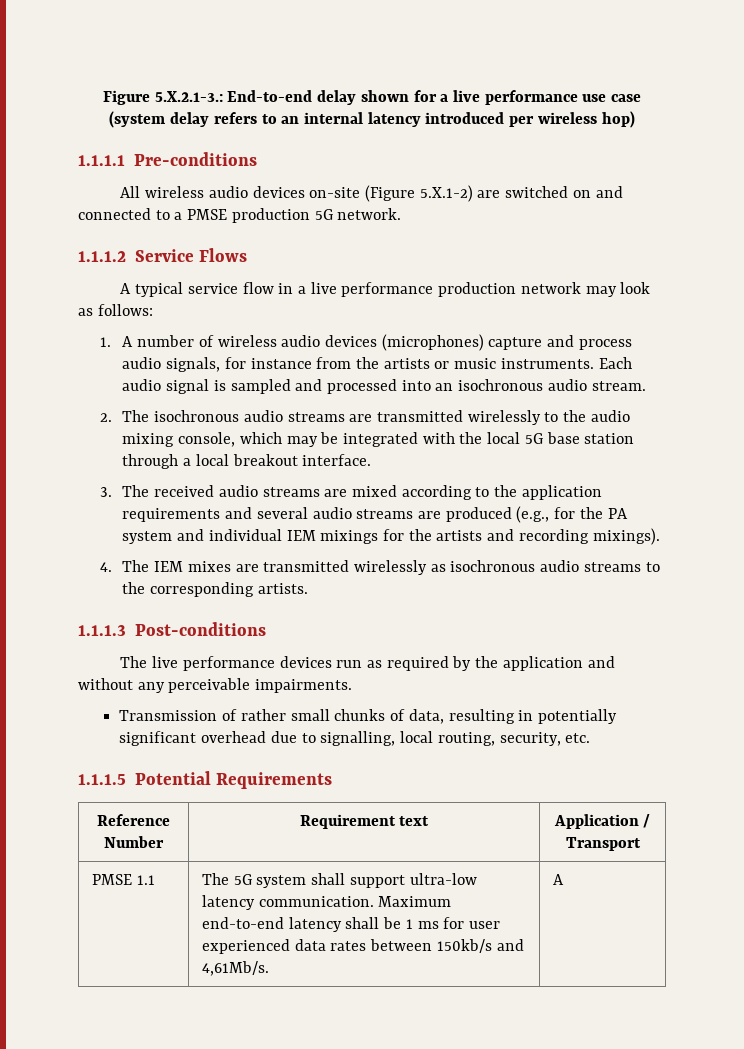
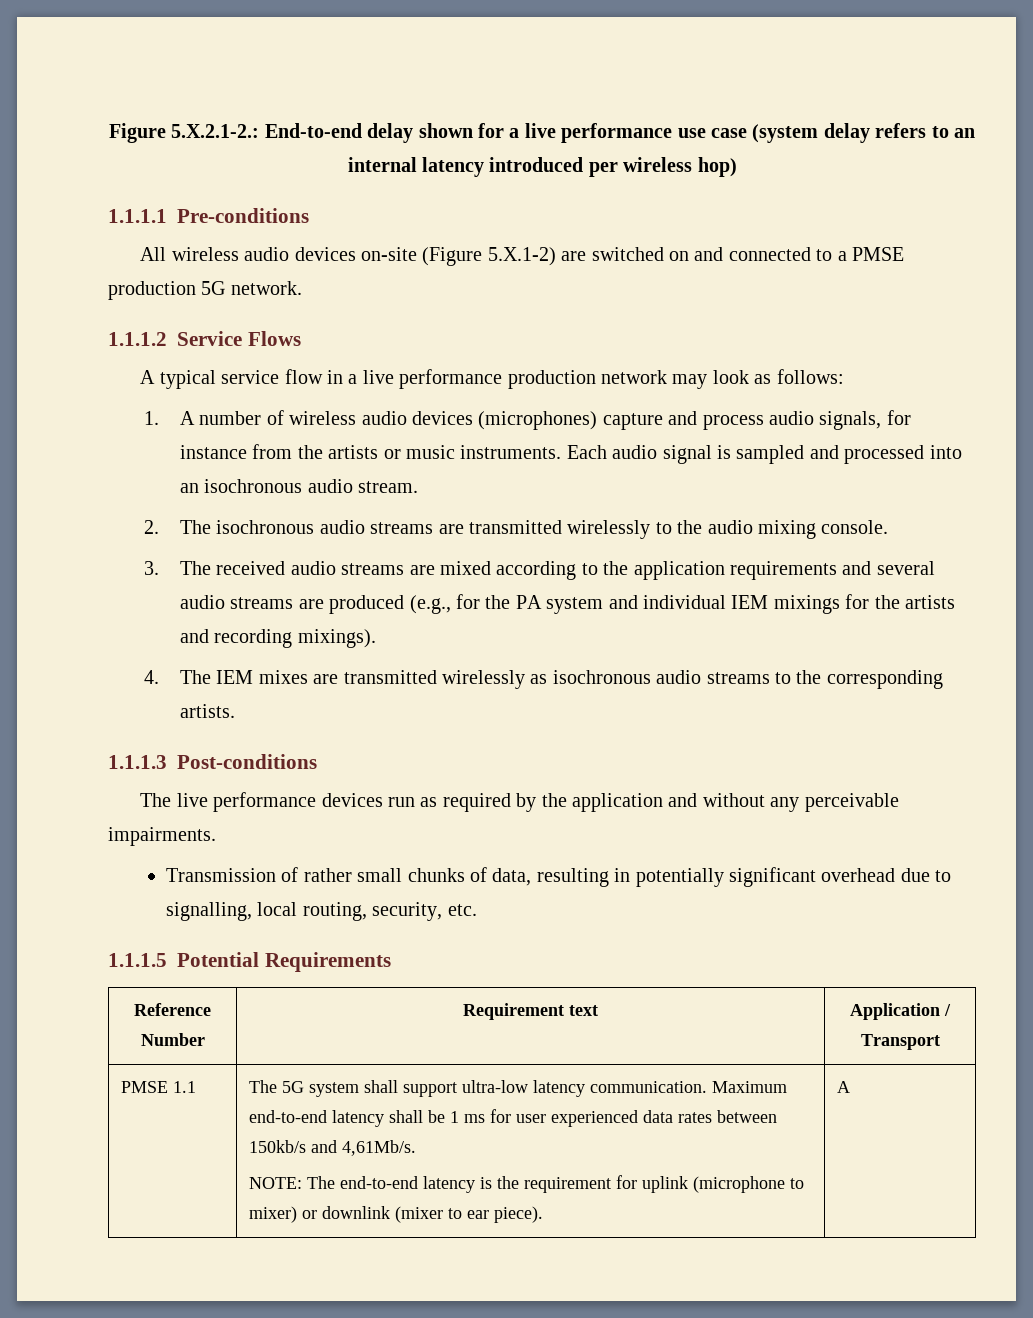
[154,91,223,102] 5.X.2.1-3.: -> [171,124,260,138] 5.X.2.1-2.:
[178,432,635,447] [122,454,372,469] console, which may be integrated with the local 5G base station through a local breakout interface. -> [821,520,889,534] console.
(269, 968) none -> [249,1175,805,1193] [249,1206,544,1223] // NOTE: The end-to-end latency is the requirement for uplink (microphone to mixer) or downlink (mixer to ear piece).

